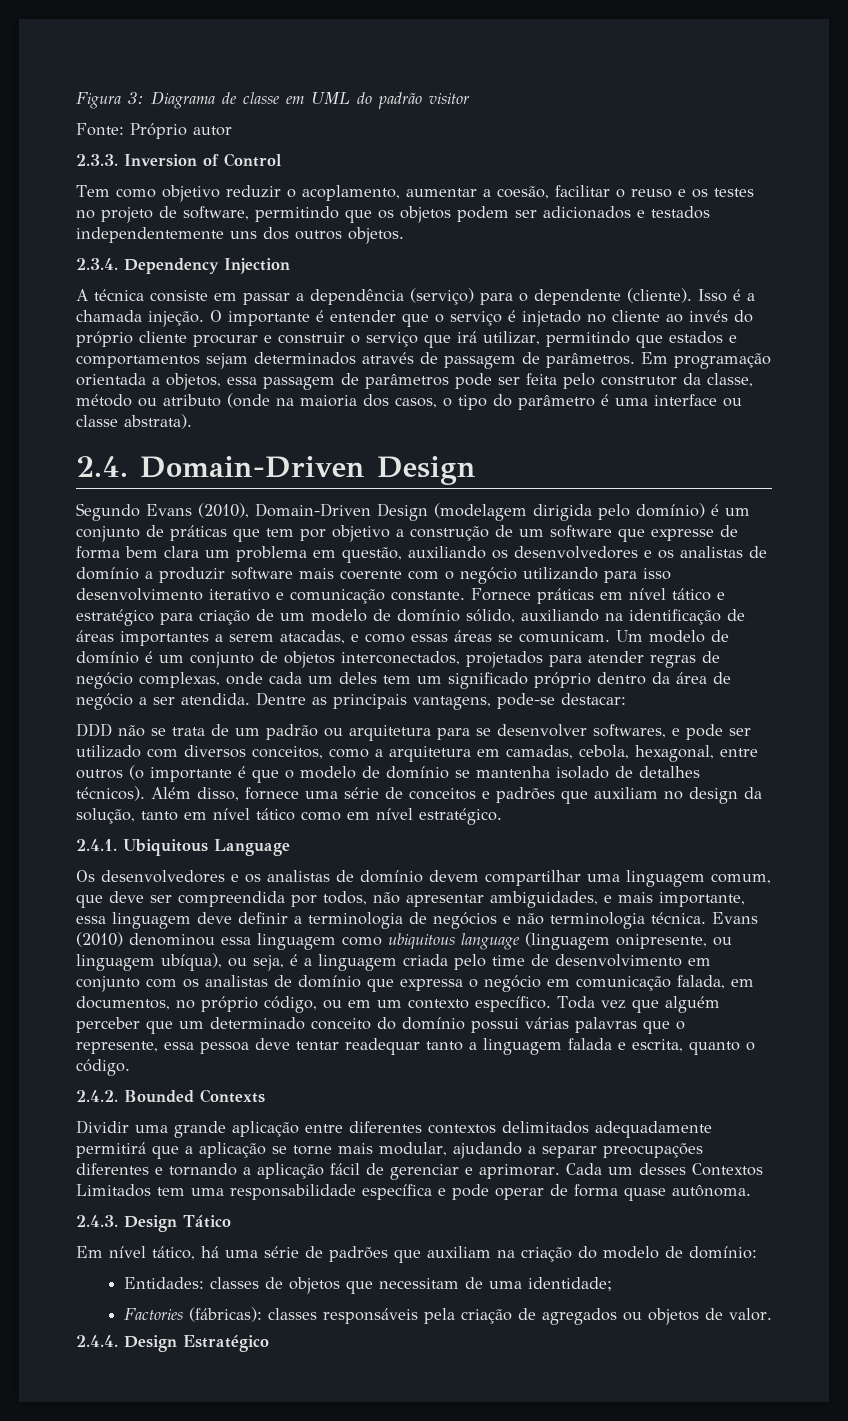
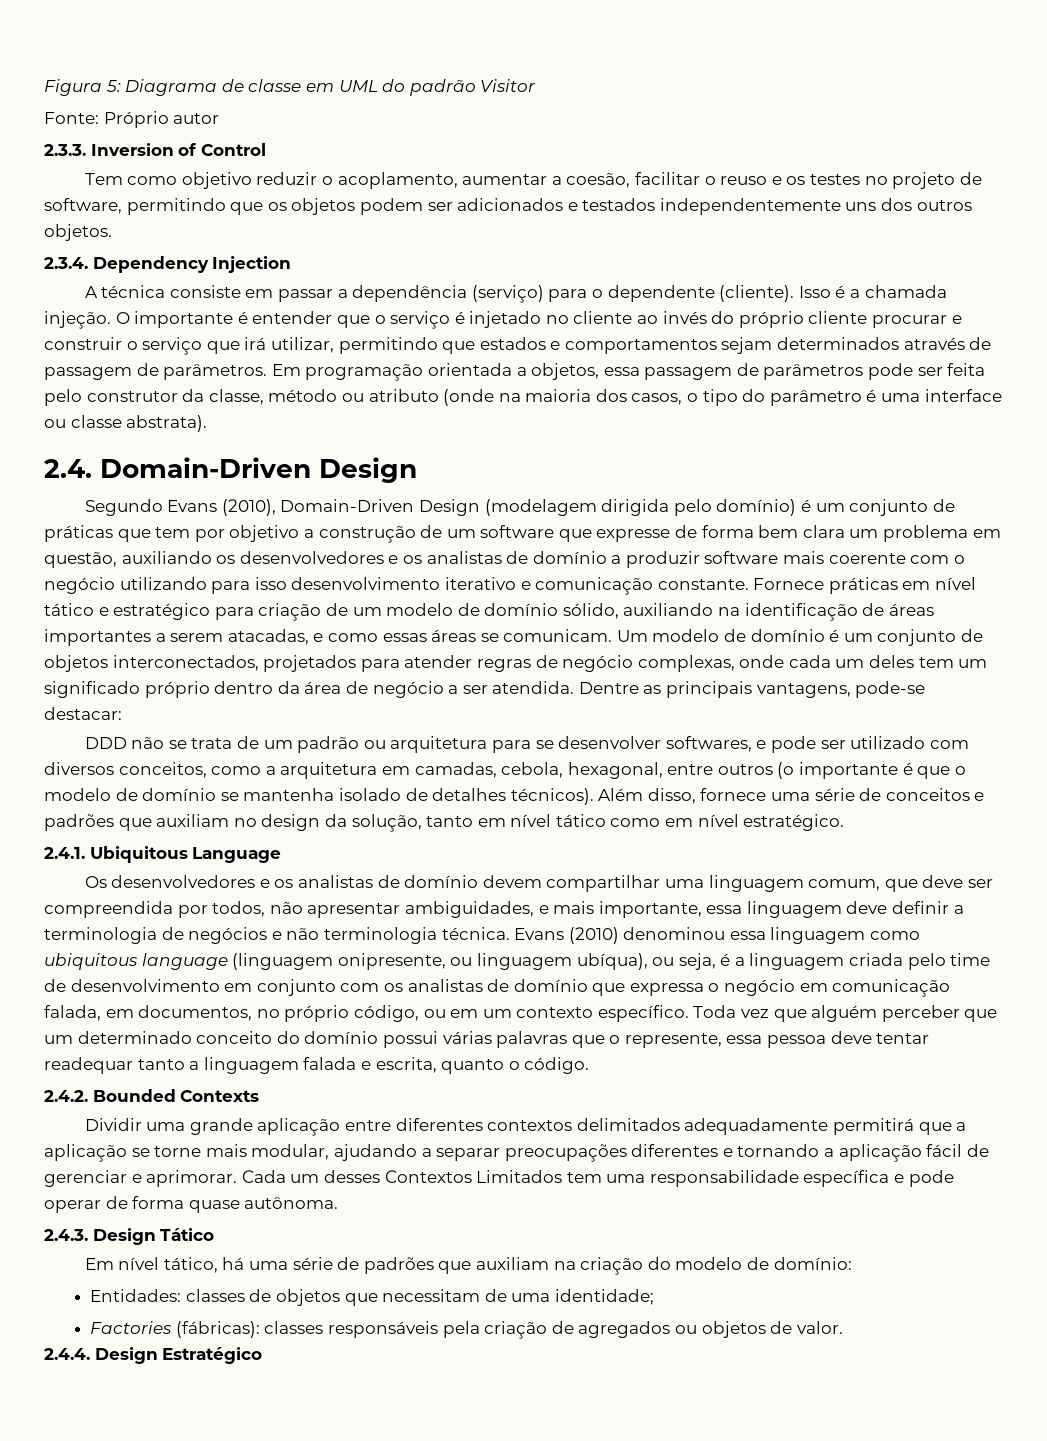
[128,92,144,104] 3: -> [105,80,121,92] 5:
[429,93,470,104] visitor -> [480,79,537,92] Visitor

